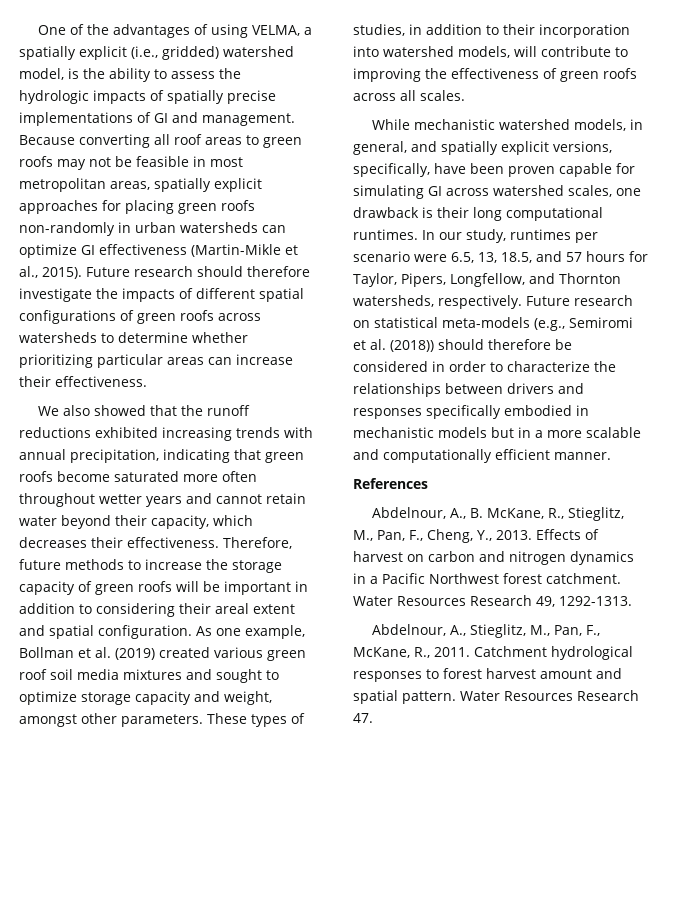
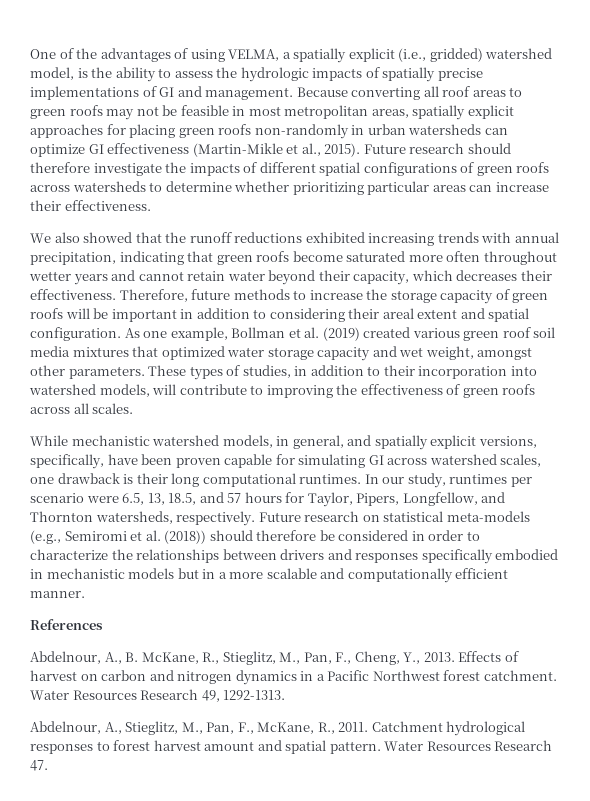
[186,669,279,683] [19,691,77,705] and sought to optimize -> [132,346,265,360] that optimized water
(220, 696) none -> [399,347,424,357] wet

